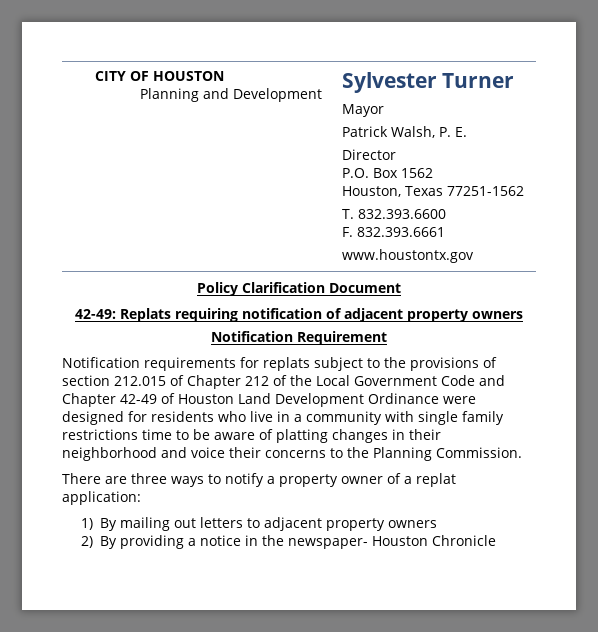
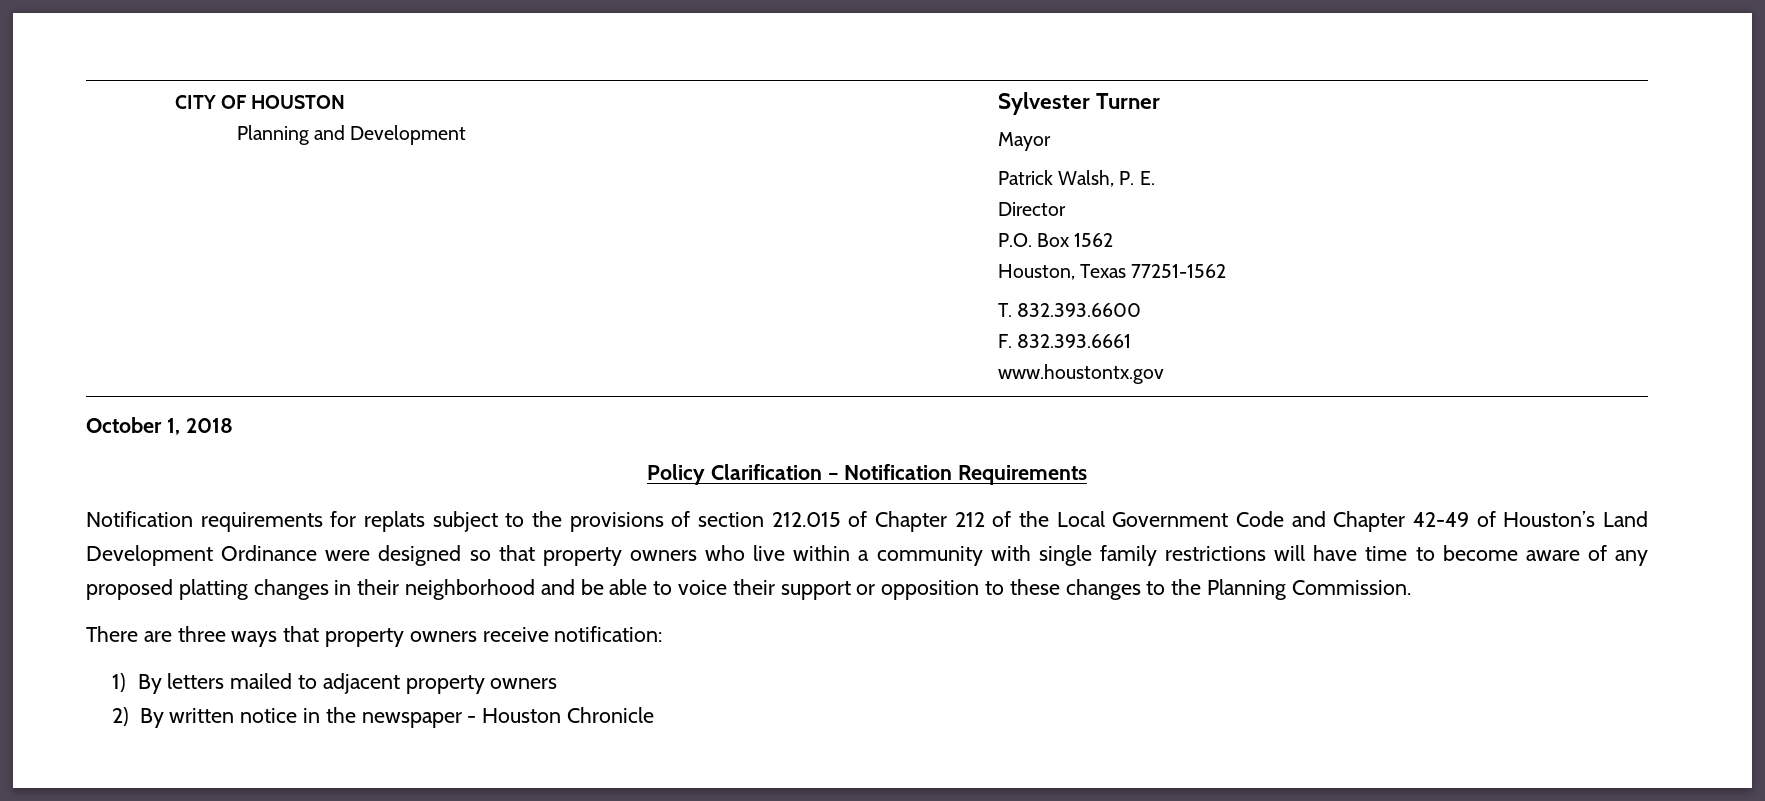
(474, 256) none -> [86,417,233,435] // October 1, 2018
[329,283,401,293] [75,308,523,322] [211,331,387,345] Document // 42-49: Replats requiring notification of adjacent property owners // Notification Requirement -> [827,464,1088,485] – Notification Requirements
[178,394,234,404] Houston -> [1503,511,1596,527] Houston’s
[128,411,214,422] for residents -> [469,545,697,566] so that property owners
[277,411,290,422] in -> [793,545,851,561] within
(138, 434) none -> [1274,545,1358,561] will have
[193,429,210,440] be -> [1442,545,1518,561] become
(273, 434) none -> [1615,550,1648,566] [86,579,173,600] any proposed
[191,447,326,458] voice their concerns -> [580,579,1141,600] be able to voice their support or opposition to these changes
[208,473,456,487] [62,491,141,505] to notify a property owner of a replat application: -> [283,626,663,647] that property owners receive notification:
[119,517,243,531] mailing out letters -> [167,673,293,689] letters mailed
[119,535,196,549] providing a -> [169,708,235,723] written
[287,538,368,549] newspaper- -> [361,712,477,728] newspaper -

